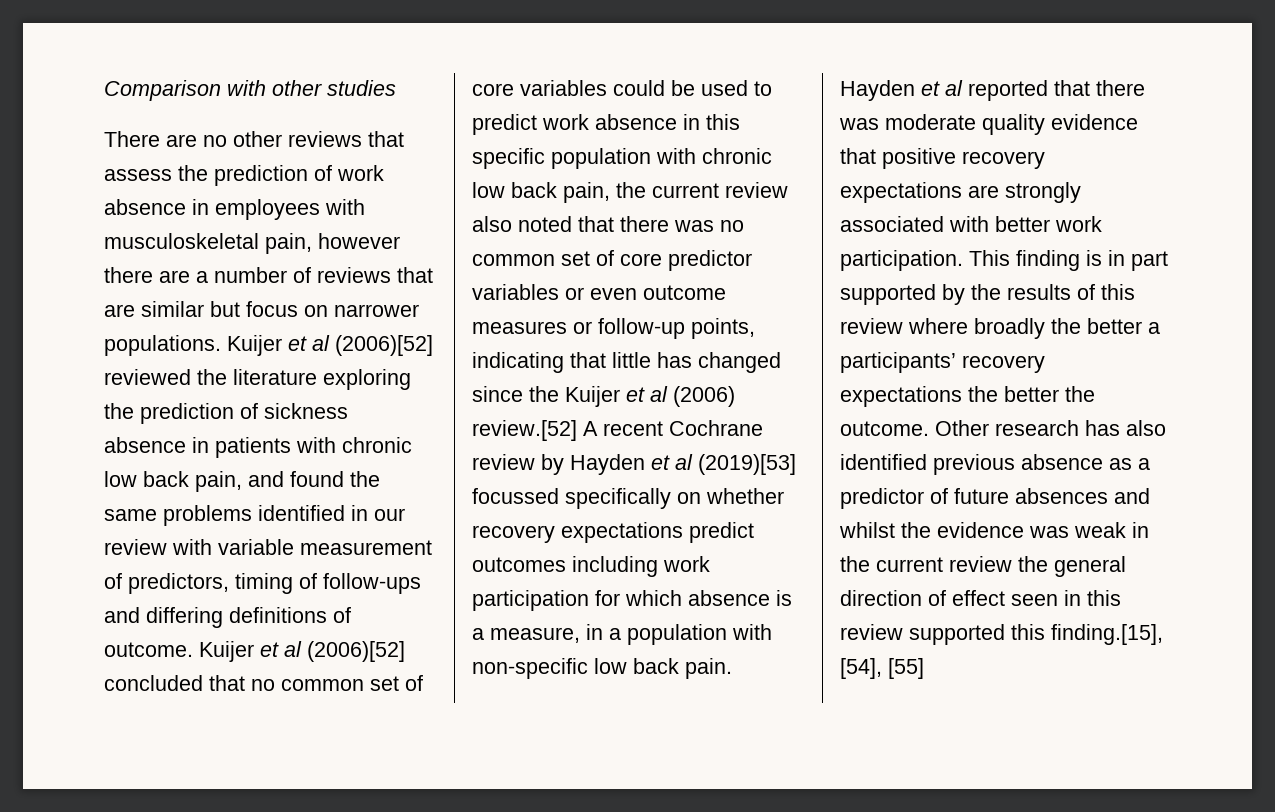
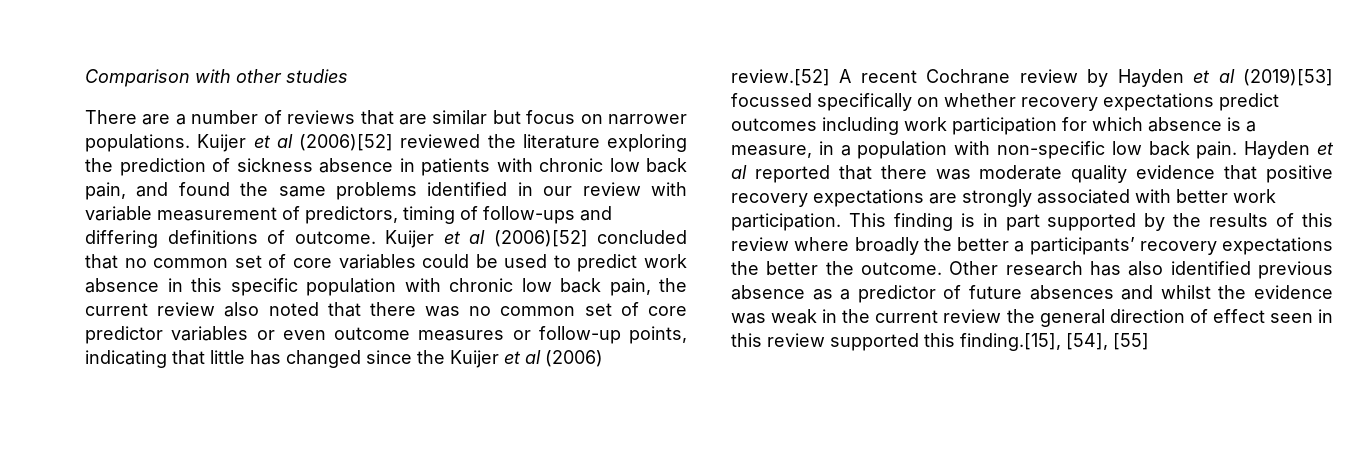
[203,131,404,147] [104,165,384,186] [104,199,365,220] [104,233,400,254] [104,267,190,283] no other reviews that assess the prediction of work absence in employees with musculoskeletal pain, however there are -> (171, 119) none

